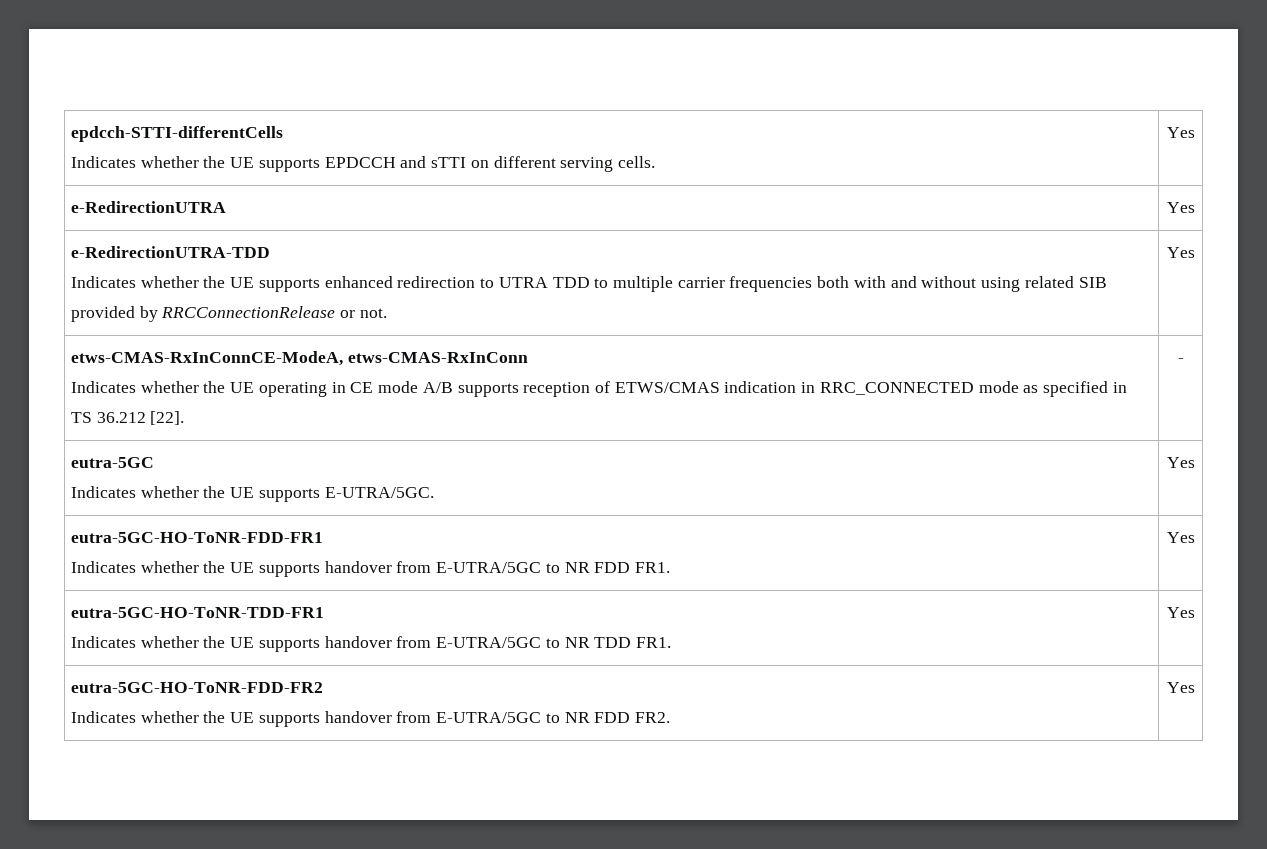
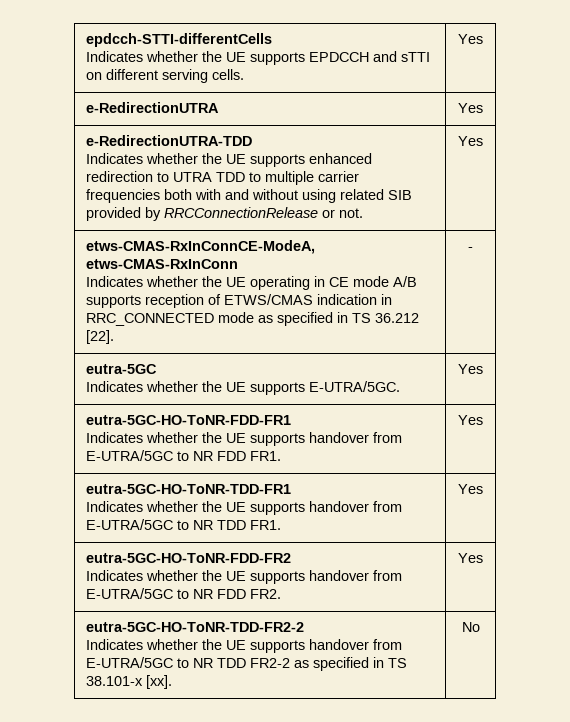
(1195, 687) none -> [85,622,304,632] [85,639,402,653] [85,657,407,671] [85,675,172,689] [461,622,480,632] // eutra-5GC-HO-ToNR-TDD-FR2-2 // Indicates whether the UE supports handover from E-UTRA/5GC to NR TDD FR2-2 as specified in TS 38.101-x [xx]. | No

